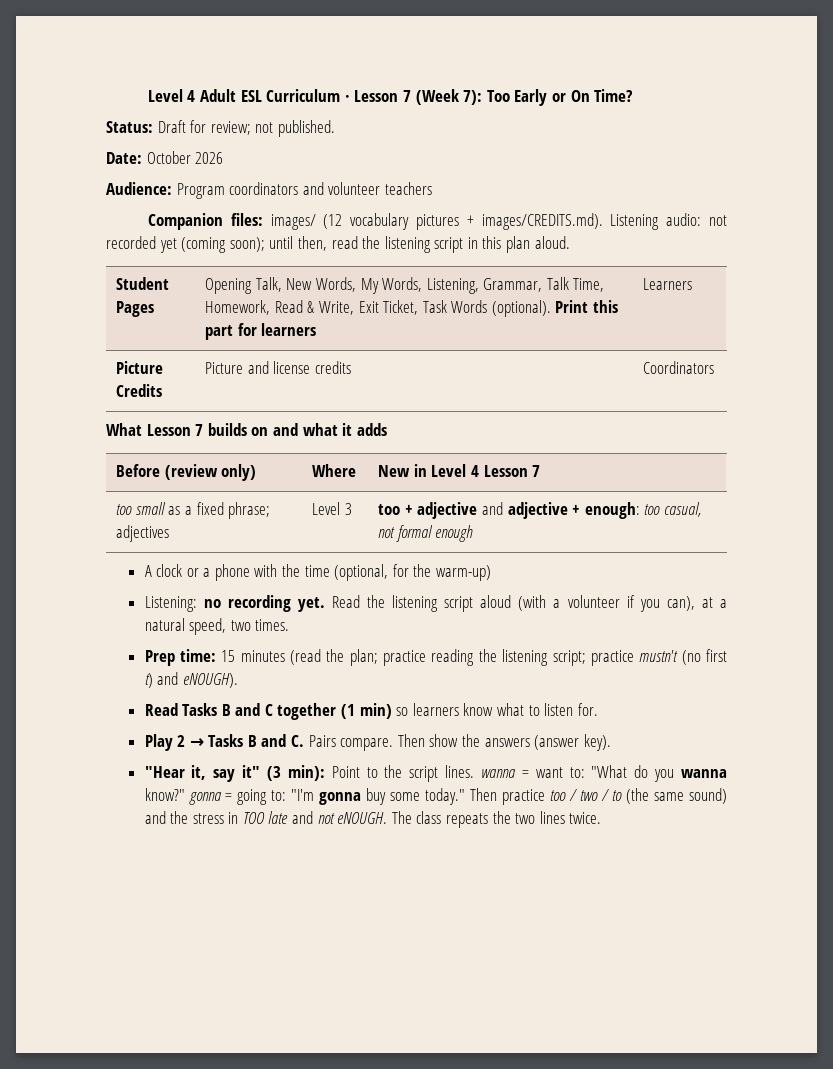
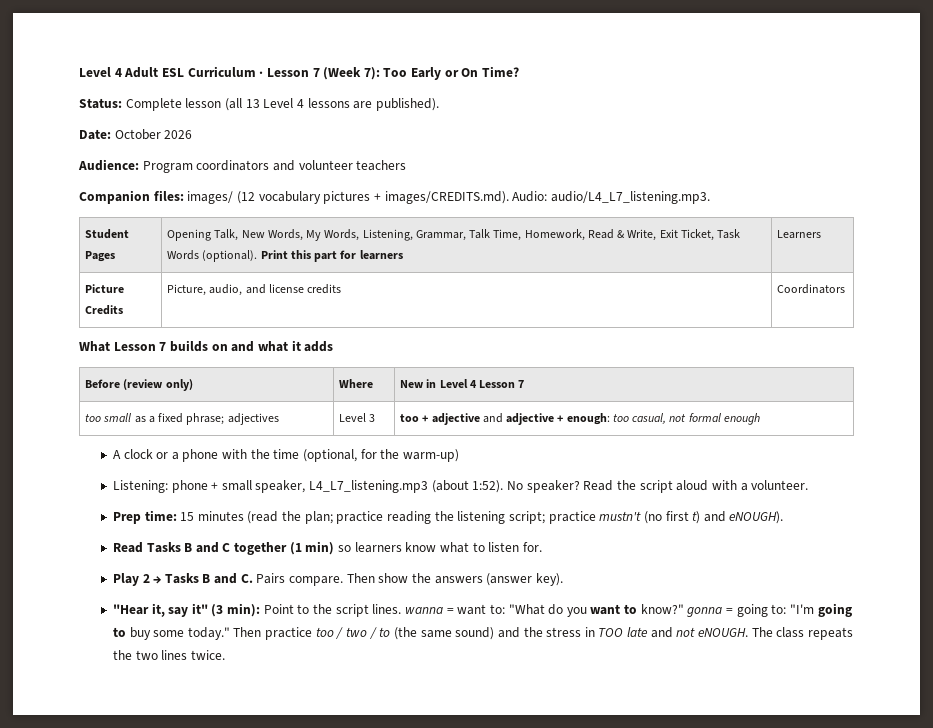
[157,120,335,137] Draft for review; not published. -> [125,98,439,111] Complete lesson (all 13 Level 4 lessons are published).
[610,213,727,230] [106,236,570,253] Listening audio: not recorded yet (coming soon); until then, read the listening script in this plan aloud. -> [512,191,710,204] Audio: audio/L4_L7_listening.mp3.
[205,362,244,374] Picture -> [167,284,243,296] Picture, audio,
[203,595,325,612] no recording yet. -> [171,480,580,493] phone + small speaker, L4_L7_listening.mp3 (about 1:52). No speaker?
[392,595,439,612] listening -> (636, 485) none
[518,595,727,612] [144,618,290,635] (with a volunteer if you can), at a natural speed, two times. -> [711,480,809,491] with a volunteer.
[681,769,728,778] wanna -> [590,604,638,615] want to
[319,792,362,805] gonna -> [817,603,852,617] [112,627,126,637] going to

